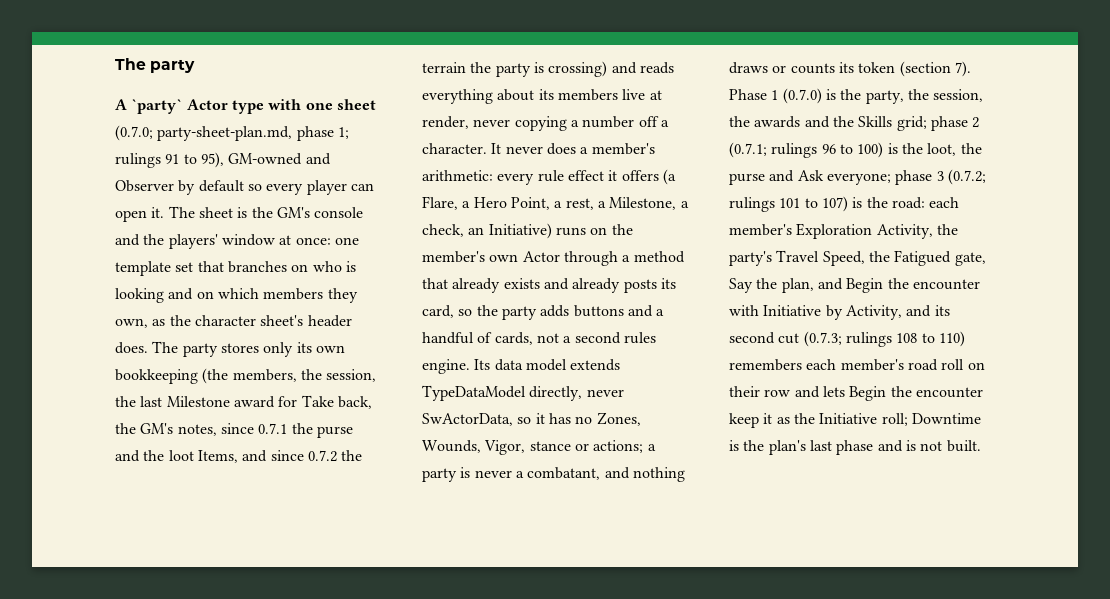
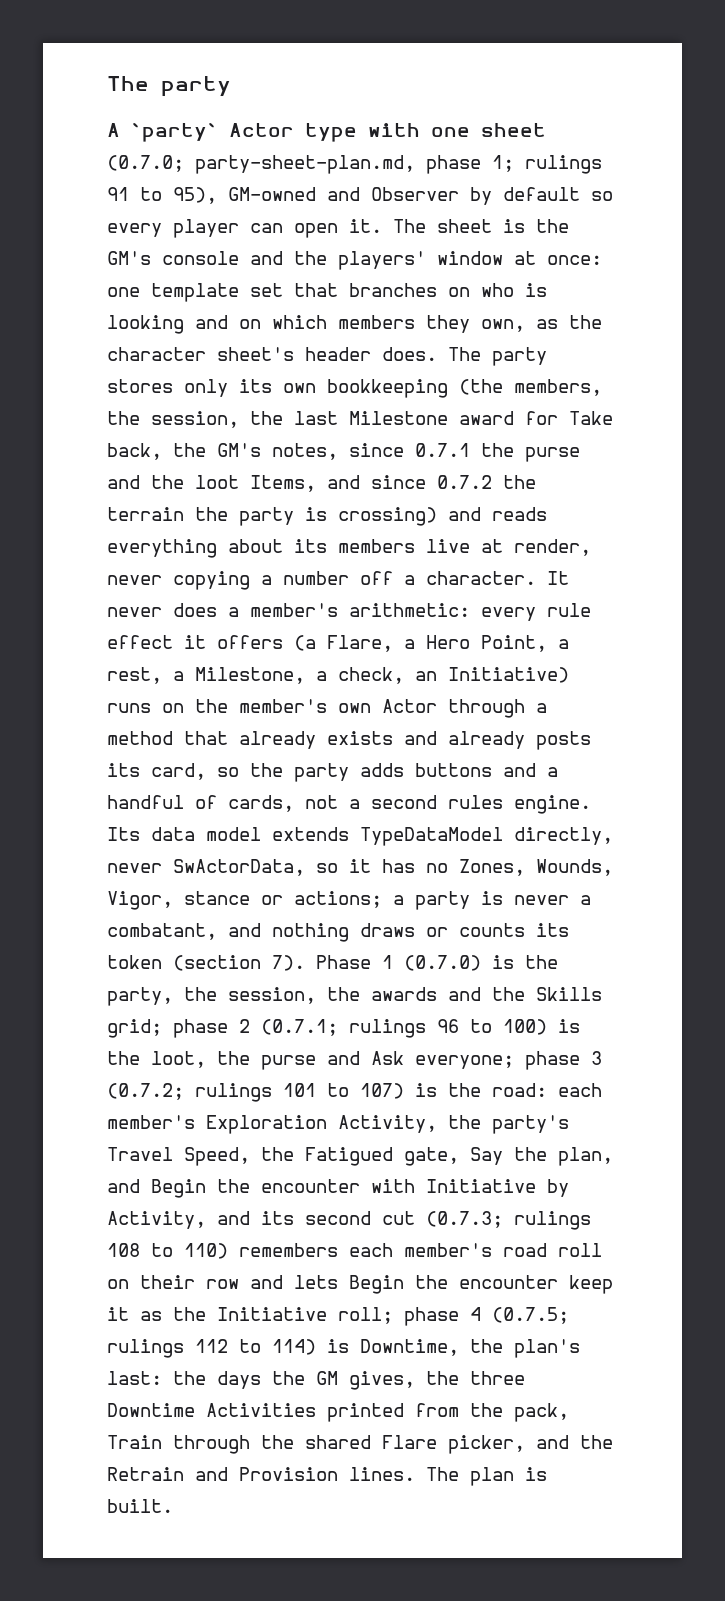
[911,413,981,424] [729,440,943,455] Downtime is the plan's last phase and is not -> [404,1307,569,1326] [107,1339,580,1358] [107,1371,525,1390] [107,1403,569,1422] [107,1435,613,1454] [107,1467,547,1486] phase 4 (0.7.5; rulings 112 to 114) is Downtime, the plan's last: the days the GM gives, the three Downtime Activities printed from the pack, Train through the shared Flare picker, and the Retrain and Provision lines. The plan is

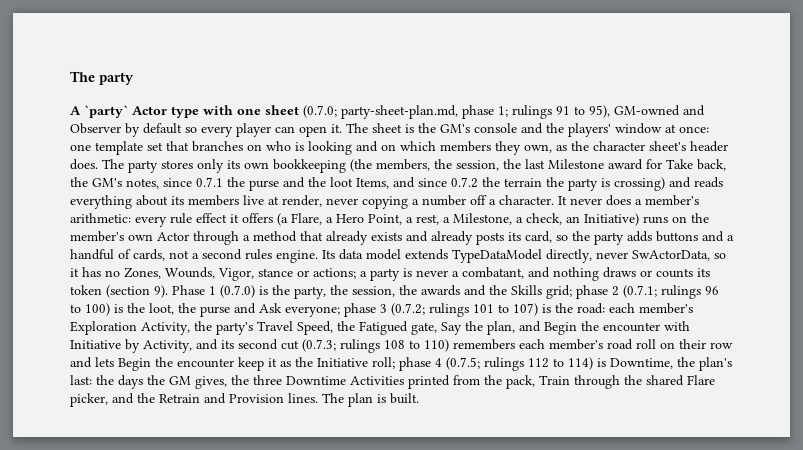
[272,955,305,971] 7). -> [154,285,168,298] 9).

